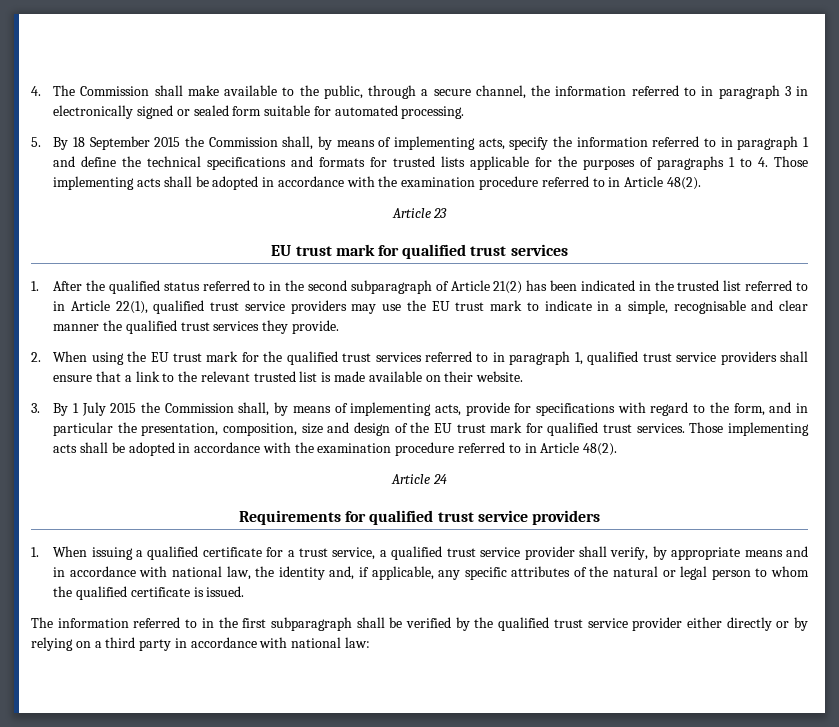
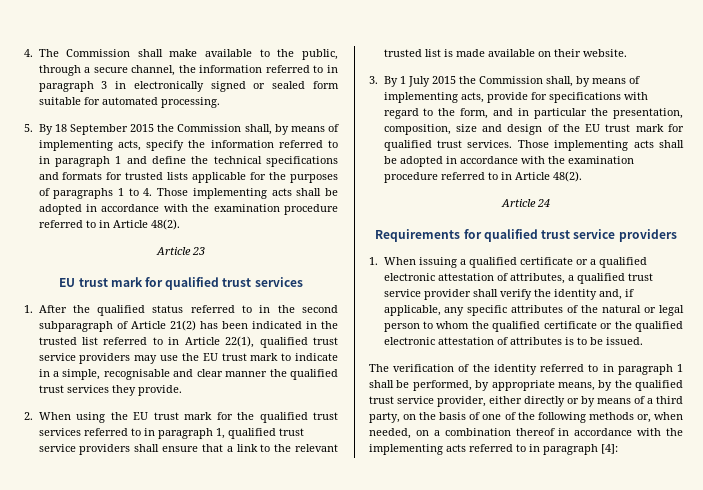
[266,547,376,560] for a trust service, -> [575,257,647,268] [383,273,565,284] or a qualified electronic attestation of attributes,
[610,546,808,560] [53,566,251,580] verify, by appropriate means and in accordance with national law, -> [499,289,532,300] verify
[193,586,245,597] [31,617,451,631] is issued. // The information referred to in the first subparagraph shall be verified -> [600,321,683,332] [383,337,643,345] [369,364,683,375] [369,380,595,391] or the qualified electronic attestation of attributes is to be issued. // The verification of the identity referred to in paragraph 1 shall be performed, by appropriate means,
[632,617,683,631] provider -> [437,396,486,407] provider,
[31,637,371,651] relying on a third party in accordance with national law: -> [597,396,683,404] [369,412,683,423] [369,428,683,439] [369,444,618,455] means of a third party, on the basis of one of the following methods or, when needed, on a combination thereof in accordance with the implementing acts referred to in paragraph [4]:

